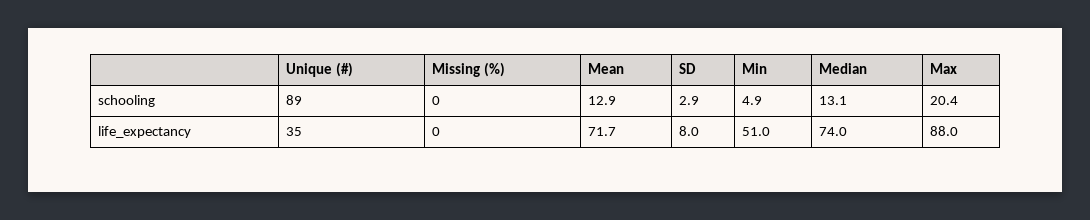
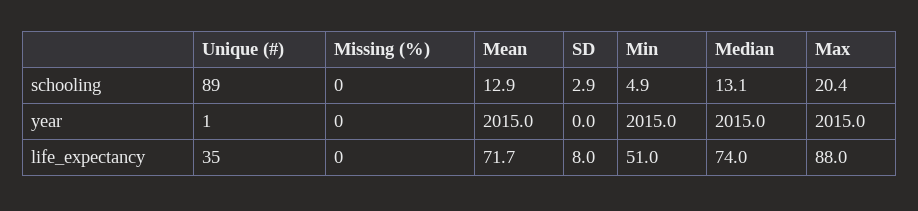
(958, 100) none -> [30,118,62,131] [201,115,211,127] [333,115,343,127] [482,115,533,127] [571,115,595,127] [625,115,676,127] [714,115,765,127] [814,115,865,127] // year | 1 | 0 | 2015.0 | 0.0 | 2015.0 | 2015.0 | 2015.0

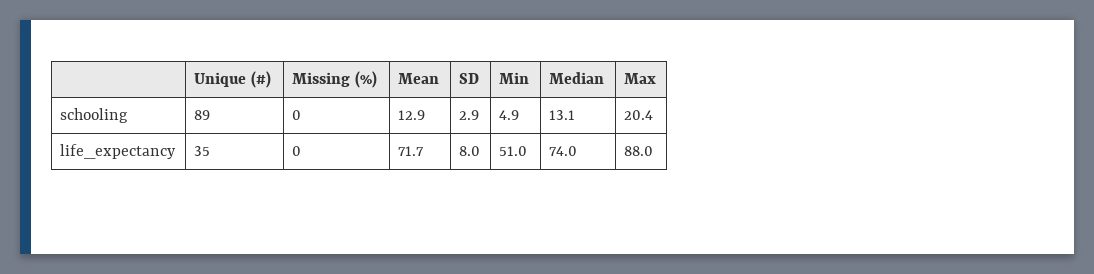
[30,118,62,131] [201,115,211,127] [333,115,343,127] [482,115,533,127] [571,115,595,127] [625,115,676,127] [714,115,765,127] [814,115,865,127] // year | 1 | 0 | 2015.0 | 0.0 | 2015.0 | 2015.0 | 2015.0 -> (654, 115) none

